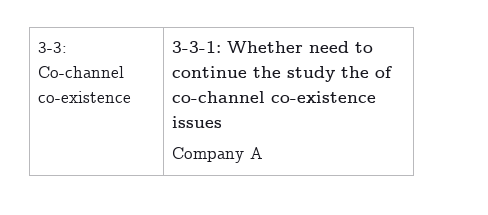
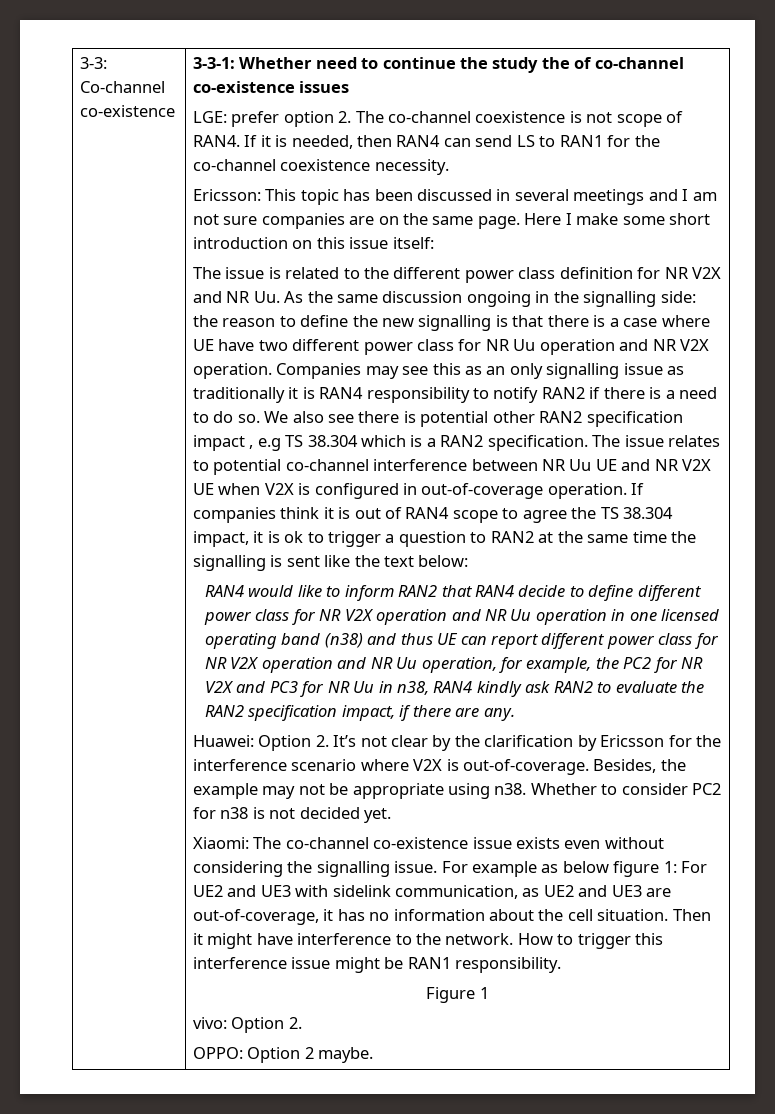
[171,147,263,163] Company A -> [192,111,684,127] [192,135,660,149] [192,159,449,175] [192,189,717,205] [192,213,711,229] [192,237,434,249] [192,267,722,283] [192,291,696,307] [192,315,710,331] [192,339,710,355] [192,363,685,379] [192,387,718,403] [192,411,683,427] [192,435,721,451] [192,459,712,475] [192,483,645,499] [192,507,674,523] [192,531,697,547] [192,555,469,571] [204,585,701,601] [203,609,720,625] [204,633,719,649] [204,657,704,673] [204,681,705,697] [204,705,515,721] [192,735,722,751] [192,759,686,775] [192,783,722,799] [192,807,391,823] [192,837,664,849] [192,861,708,877] [192,885,672,899] [192,909,711,925] [192,933,664,949] [192,957,561,973] [426,987,489,1003] [192,1017,302,1033] [192,1047,374,1063] LGE: prefer option 2. The co-channel coexistence is not scope of RAN4. If it is needed, then RAN4 can send LS to RAN1 for the co-channel coexistence necessity. // Ericsson: This topic has been discussed in several meetings and I am not sure companies are on the same page. Here I make some short introduction on this issue itself: // The issue is related to the different power class definition for NR V2X and NR Uu. As the same discussion ongoing in the signalling side: the reason to define the new signalling is that there is a case where UE have two different power class for NR Uu operation and NR V2X operation. Companies may see this as an only signalling issue as traditionally it is RAN4 responsibility to notify RAN2 if there is a need to do so. We also see there is potential other RAN2 specification impact , e.g TS 38.304 which is a RAN2 specification. The issue relates to potential co-channel interference between NR Uu UE and NR V2X UE when V2X is configured in out-of-coverage operation. If companies think it is out of RAN4 scope to agree the TS 38.304 impact, it is ok to trigger a question to RAN2 at the same time the signalling is sent like the text below: // RAN4 would like to inform RAN2 that RAN4 decide to define different power class for NR V2X operation and NR Uu operation in one licensed operating band (n38) and thus UE can report different power class for NR V2X operation and NR Uu operation, for example, the PC2 for NR V2X and PC3 for NR Uu in n38, RAN4 kindly ask RAN2 to evaluate the RAN2 specification impact, if there are any. // Huawei: Option 2. It’s not clear by the clarification by Ericsson for the interference scenario where V2X is out-of-coverage. Besides, the example may not be appropriate using n38. Whether to consider PC2 for n38 is not decided yet. // Xiaomi: The co-channel co-existence issue exists even without considering the signalling issue. For example as below figure 1: For UE2 and UE3 with sidelink communication, as UE2 and UE3 are out-of-coverage, it has no information about the cell situation. Then it might have interference to the network. How to trigger this interference issue might be RAN1 responsibility. // Figure 1 // vivo: Option 2. // OPPO: Option 2 maybe.

